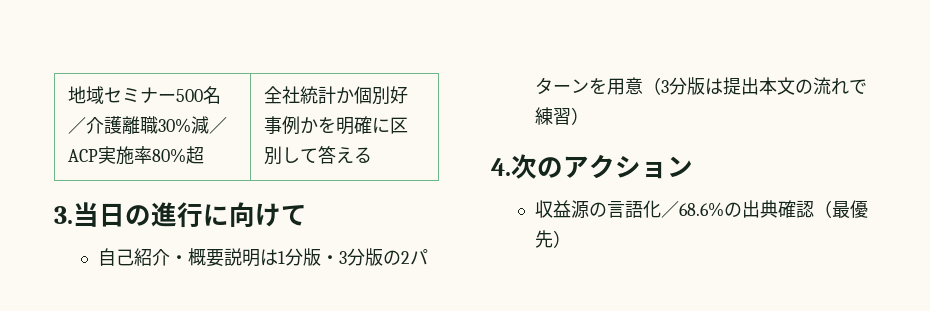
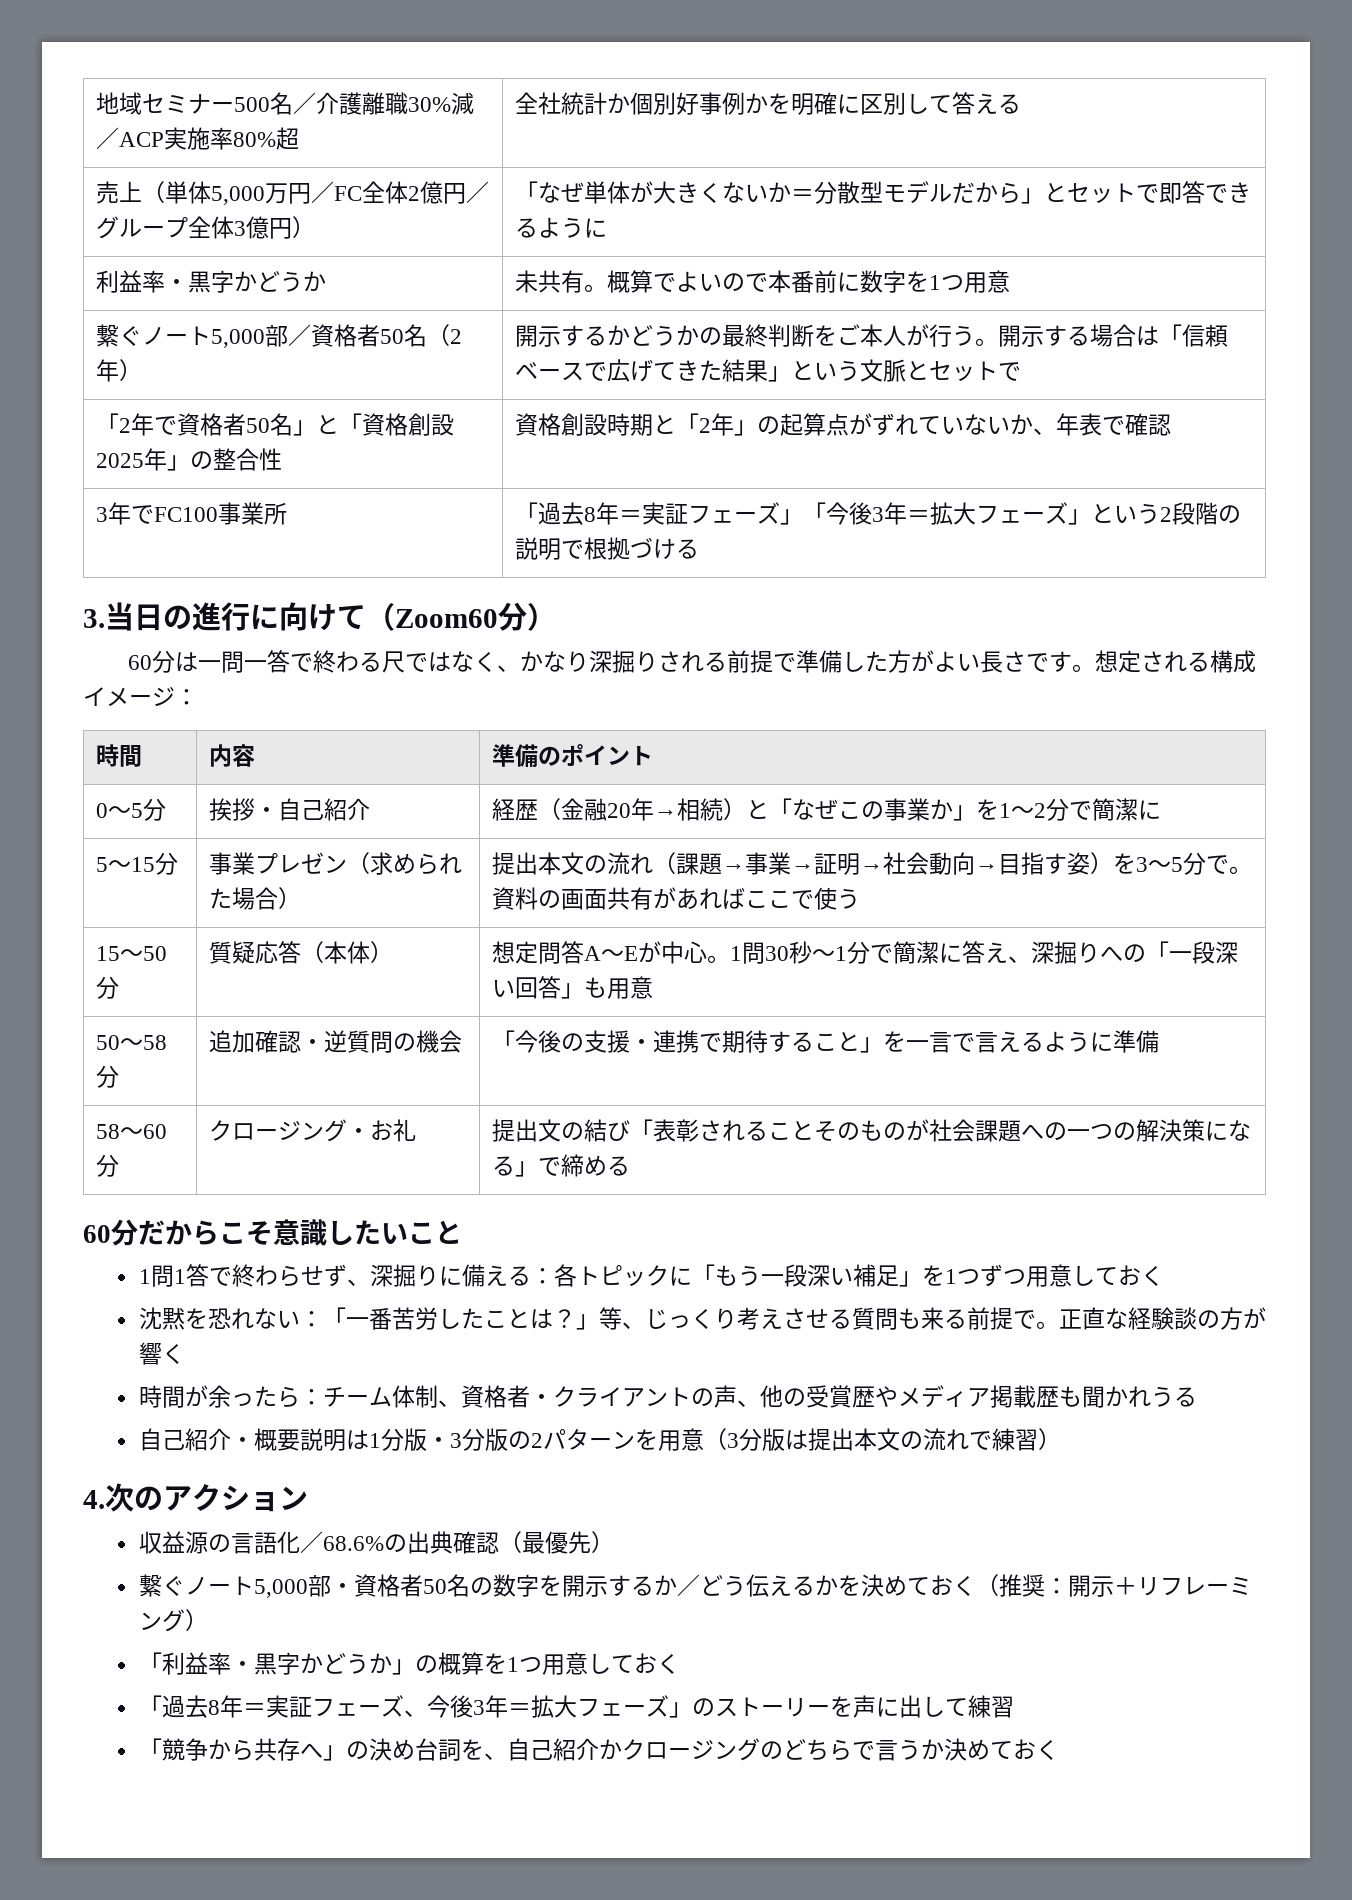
(372, 155) none -> [95,181,489,205] [95,216,315,239] [514,181,1251,204] [514,217,607,238] [95,270,326,293] [514,270,1010,293] [95,324,462,348] [95,359,142,382] [514,324,1228,347] [514,359,1021,382] [95,413,454,436] [95,448,282,471] [514,413,1171,436] [95,502,287,525] [514,502,1241,525] [514,537,699,560] // 売上（単体5,000万円／FC全体2億円／グループ全体3億円） | 「なぜ単体が大きくないか＝分散型モデルだから」とセットで即答できるように // 利益率・黒字かどうか | 未共有。概算でよいので本番前に数字を1つ用意 // 繋ぐノート5,000部／資格者50名（2年） | 開示するかどうかの最終判断をご本人が行う。開示する場合は「信頼ベースで広げてきた結果」という文脈とセットで // 「2年で資格者50名」と「資格創設2025年」の整合性 | 資格創設時期と「2年」の起算点がずれていないか、年表で確認 // 3年でFC100事業所 | 「過去8年＝実証フェーズ」「今後3年＝拡大フェーズ」という2段階の説明で根拠づける
(307, 215) none -> [366,602,556,631] [128,650,1257,673] [83,687,198,707] [95,744,142,767] [208,744,255,767] [491,744,653,768] [95,798,166,821] [208,798,370,821] [491,798,1161,821] [95,852,178,875] [208,852,462,875] [208,887,301,910] [491,852,1252,875] [491,887,860,910] [95,946,167,961] [95,976,119,999] [208,941,393,964] [491,941,1238,964] [491,976,653,999] [95,1035,167,1050] [95,1065,119,1088] [208,1030,462,1053] [491,1030,1159,1053] [95,1124,167,1139] [95,1154,119,1177] [208,1119,416,1142] [491,1119,1251,1142] [491,1154,630,1177] [83,1219,462,1246] [138,1264,1164,1287] [138,1307,1266,1330] [138,1342,185,1365] [138,1385,1197,1408] （Zoom60分） // 60分は一問一答で終わる尺ではなく、かなり深掘りされる前提で準備した方がよい長さです。想定される構成イメージ： // 時間 | 内容 | 準備のポイント // 0〜5分 | 挨拶・自己紹介 | 経歴（金融20年→相続）と「なぜこの事業か」を1〜2分で簡潔に // 5〜15分 | 事業プレゼン（求められた場合） | 提出本文の流れ（課題→事業→証明→社会動向→目指す姿）を3〜5分で。資料の画面共有があればここで使う // 15〜50分 | 質疑応答（本体） | 想定問答A〜Eが中心。1問30秒〜1分で簡潔に答え、深掘りへの「一段深い回答」も用意 // 50〜58分 | 追加確認・逆質問の機会 | 「今後の支援・連携で期待すること」を一言で言えるように準備 // 58〜60分 | クロージング・お礼 | 提出文の結び「表彰されることそのものが社会課題への一つの解決策になる」で締める // 60分だからこそ意識したいこと // 1問1答で終わらせず、深掘りに備える：各トピックに「もう一段深い補足」を1つずつ用意しておく // 沈黙を恐れない：「一番苦労したことは？」等、じっくり考えさせる質問も来る前提で。正直な経験談の方が響く // 時間が余ったら：チーム体制、資格者・クライアントの声、他の受賞歴やメディア掲載歴も聞かれうる
(571, 239) none -> [138,1574,1252,1598] [138,1609,208,1632] [138,1652,680,1675] [138,1695,1014,1718] [138,1738,1059,1761] // 繋ぐノート5,000部・資格者50名の数字を開示するか／どう伝えるかを決めておく（推奨：開示＋リフレーミング） // 「利益率・黒字かどうか」の概算を1つ用意しておく // 「過去8年＝実証フェーズ、今後3年＝拡大フェーズ」のストーリーを声に出して練習 // 「競争から共存へ」の決め台詞を、自己紹介かクロージングのどちらで言うか決めておく

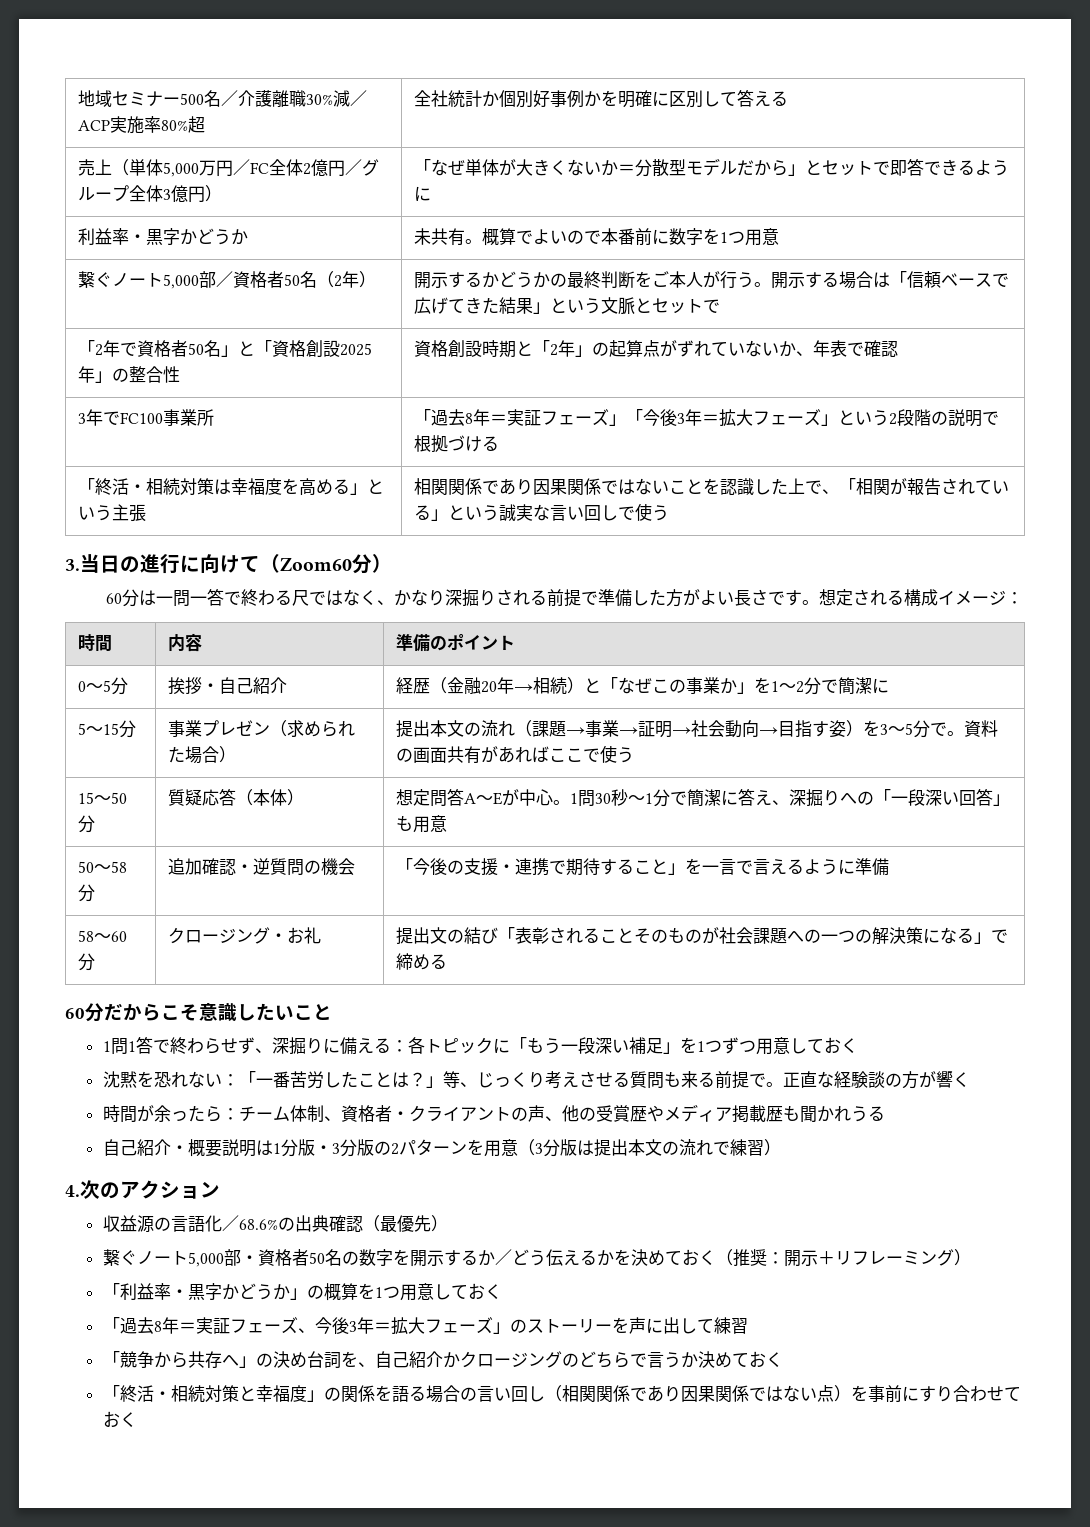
(699, 549) none -> [77,478,384,496] [77,504,146,522] [413,478,1009,496] [413,503,669,522] // 「終活・相続対策は幸福度を高める」という主張 | 相関関係であり因果関係ではないことを認識した上で、「相関が報告されている」という誠実な言い回しで使う
(1059, 1750) none -> [102,1385,1021,1403] [102,1411,137,1427] // 「終活・相続対策と幸福度」の関係を語る場合の言い回し（相関関係であり因果関係ではない点）を事前にすり合わせておく

